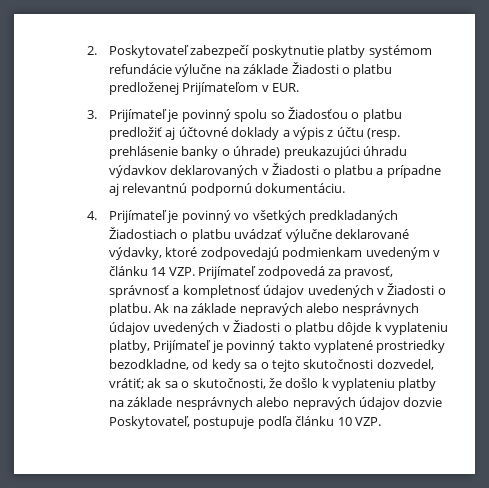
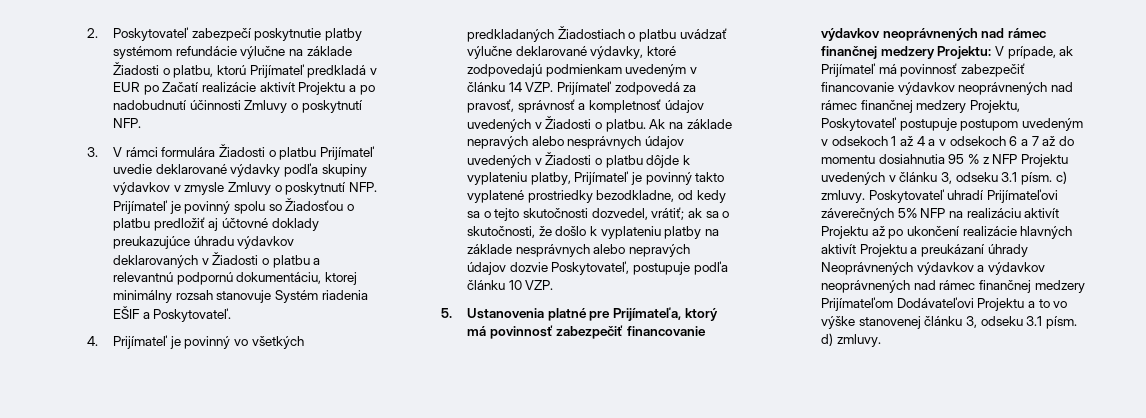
[353,64,393,77] [109,82,300,95] [86,110,97,119] platbu predloženej Prijímateľom v EUR. // 3. -> [173,64,378,78] [113,82,375,95] [113,100,363,113] [113,118,142,128] [86,144,376,160] [113,163,367,177] [113,182,378,195] platbu, ktorú Prijímateľ predkladá v EUR po Začatí realizácie aktivít Projektu a po nadobudnutí účinnosti Zmluvy o poskytnutí NFP. // 3. V rámci formulára Žiadosti o platbu Prijímateľ uvedie deklarované výdavky podľa skupiny výdavkov v zmysle Zmluvy o poskytnutí NFP.
[282,127,401,140] [109,146,360,159] a výpis z účtu (resp. prehlásenie banky o úhrade) preukazujúci -> [113,236,191,249] preukazujúce
[386,165,441,178] [109,183,346,196] prípadne aj relevantnú podpornú dokumentáciu. -> [113,272,358,285] [113,290,368,303] [113,306,232,322] relevantnú podpornú dokumentáciu, ktorej minimálny rozsah stanovuje Systém riadenia EŠIF a Poskytovateľ.
(381, 421) none -> [440,307,718,321] [467,325,707,339] [821,28,1047,41] [821,46,1074,59] [821,63,1026,77] [821,82,1074,95] [821,100,1021,113] [821,117,1084,131] [821,136,1074,146] [821,154,1069,167] [821,171,1067,185] [821,189,1059,203] [821,208,1060,221] [821,226,1073,239] [821,244,1028,257] [821,262,1046,275] [821,280,1085,293] [821,297,1068,311] [821,316,1078,329] [821,333,881,347] // 5. Ustanovenia platné pre Prijímateľa, ktorý má povinnosť zabezpečiť financovanie výdavkov neoprávnených nad rámec finančnej medzery Projektu: V prípade, ak Prijímateľ má povinnosť zabezpečiť financovanie výdavkov neoprávnených nad rámec finančnej medzery Projektu, Poskytovateľ postupuje postupom uvedeným v odsekoch 1 až 4 a v odsekoch 6 a 7 až do momentu dosiahnutia 95 % z NFP Projektu uvedených v článku 3, odseku 3.1 písm. c) zmluvy. Poskytovateľ uhradí Prijímateľovi záverečných 5% NFP na realizáciu aktivít Projektu až po ukončení realizácie hlavných aktivít Projektu a preukázaní úhrady Neoprávnených výdavkov a výdavkov neoprávnených nad rámec finančnej medzery Prijímateľom Dodávateľovi Projektu a to vo výške stanovenej článku 3, odseku 3.1 písm. d) zmluvy.

